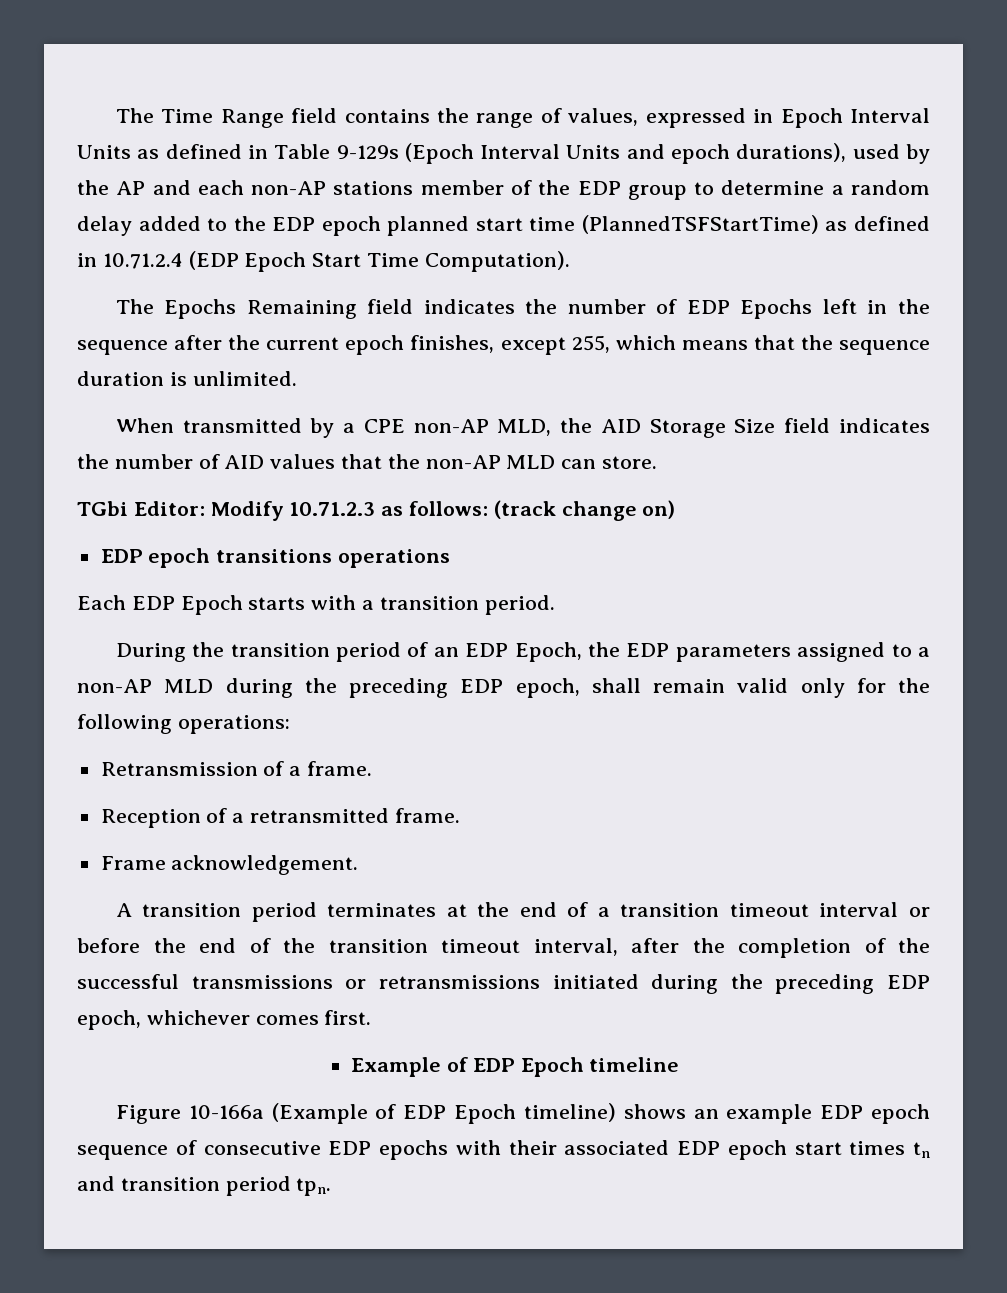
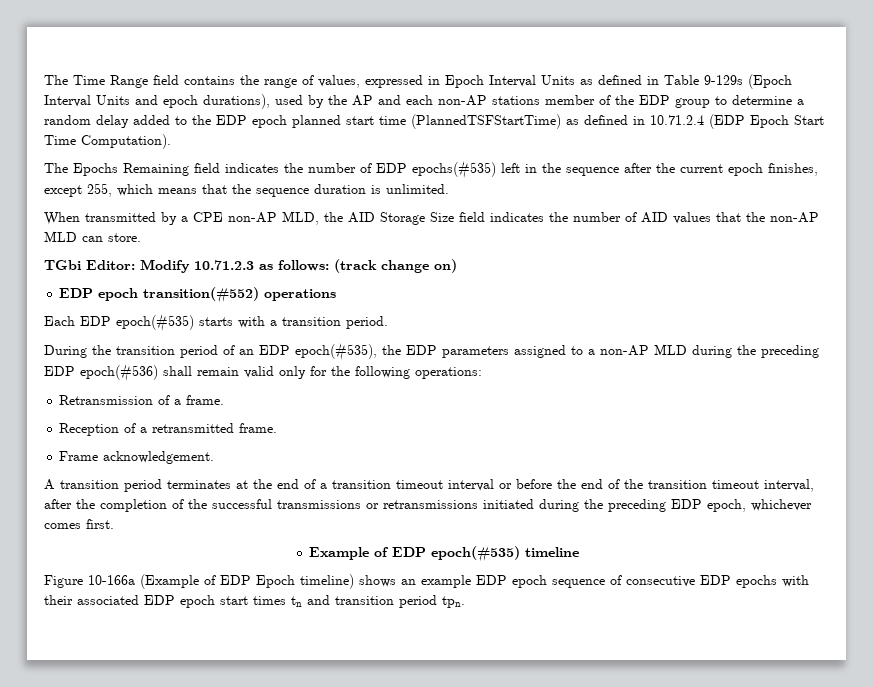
[740,299,813,319] Epochs -> [412,161,496,179] epochs(#535)
[216,549,333,563] transitions -> [143,287,260,303] transition(#552)
[180,595,243,615] Epoch -> [116,314,194,332] epoch(#535)
[514,642,582,662] Epoch, -> [295,343,377,361] epoch(#535),
[515,678,580,698] epoch, -> [80,364,158,382] epoch(#536)
[520,1057,584,1077] Epoch -> [431,546,521,562] epoch(#535)

